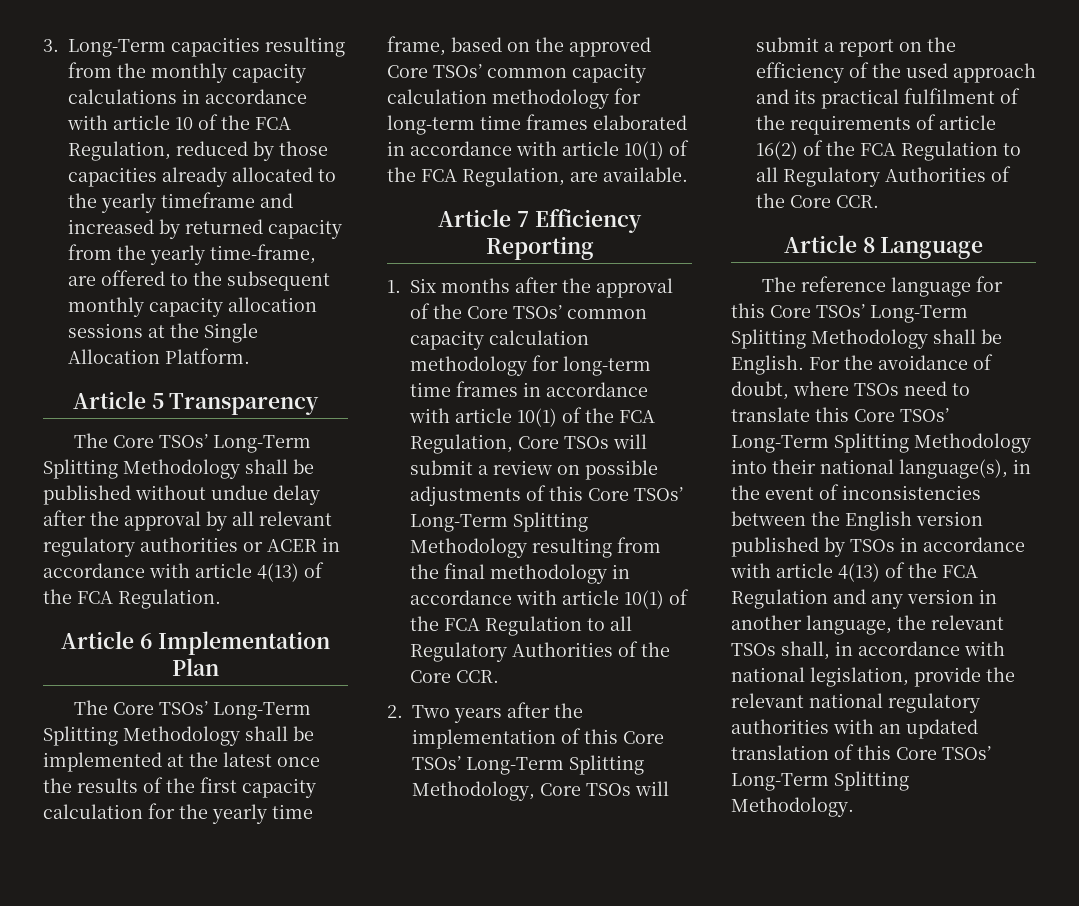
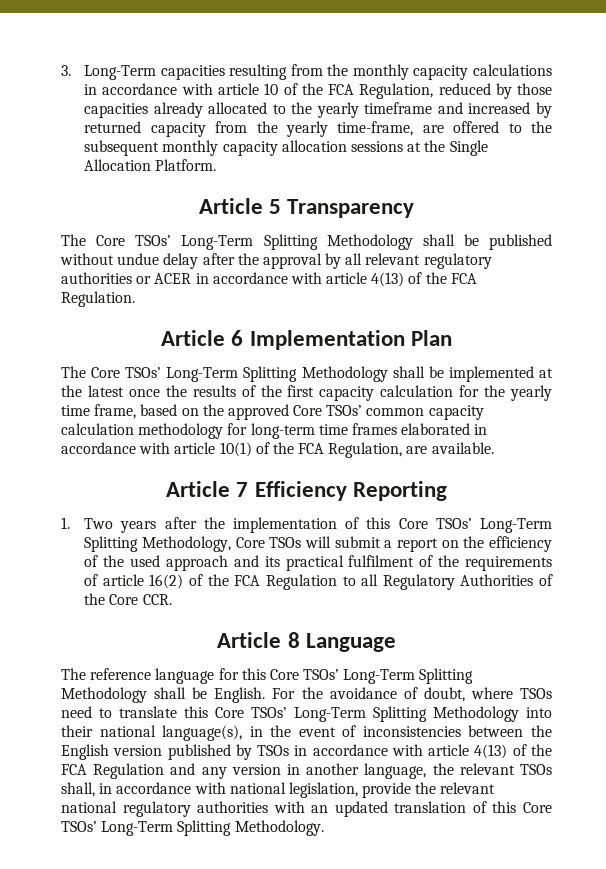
[410,277,674,298] [410,303,648,319] [410,330,590,350] [410,355,652,376] [410,381,649,397] [409,407,656,427] [410,434,648,454] [410,460,659,480] [410,485,684,506] [410,512,589,532] [410,537,662,558] [410,563,631,584] [410,589,690,609] [410,616,633,636] [410,641,671,662] [410,670,500,683] [387,705,403,718] Six months after the approval of the Core TSOs’ common capacity calculation methodology for long-term time frames in accordance with article 10(1) of the FCA Regulation, Core TSOs will submit a review on possible adjustments of this Core TSOs’ Long-Term Splitting Methodology resulting from the final methodology in accordance with article 10(1) of the FCA Regulation to all Regulatory Authorities of the Core CCR. // 2. -> (70, 523) none

